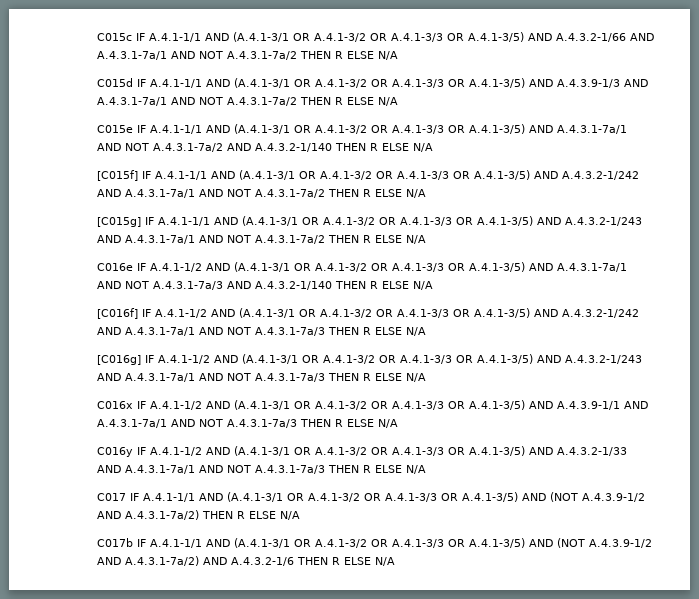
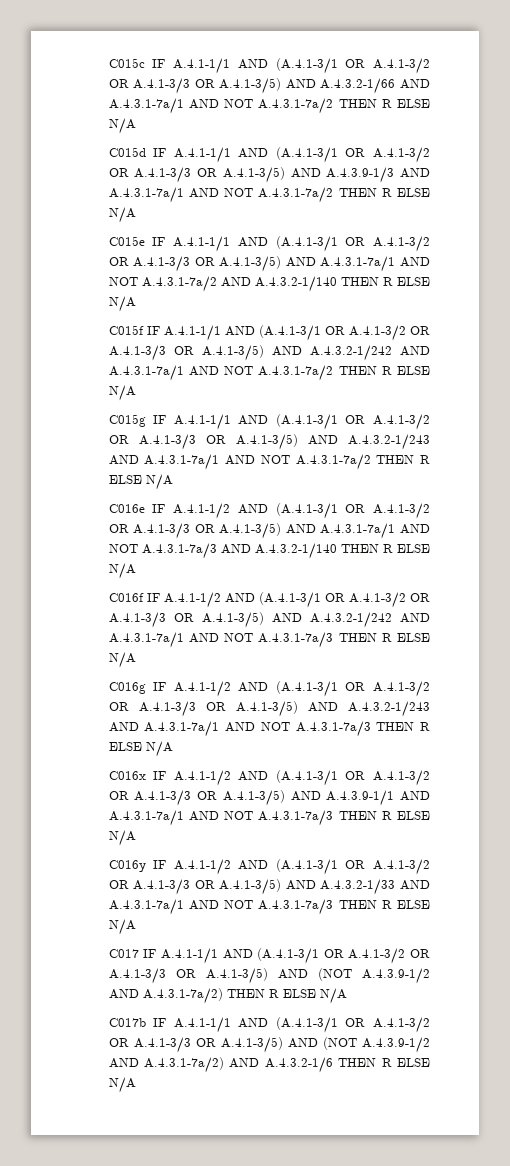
[97,170,139,181] [C015f] -> [108,325,144,335] C015f
[97,217,142,227] [C015g] -> [108,414,146,427] C015g
[97,308,139,319] [C016f] -> [108,593,144,602] C016f
[97,355,142,365] [C016g] -> [108,682,146,694] C016g

